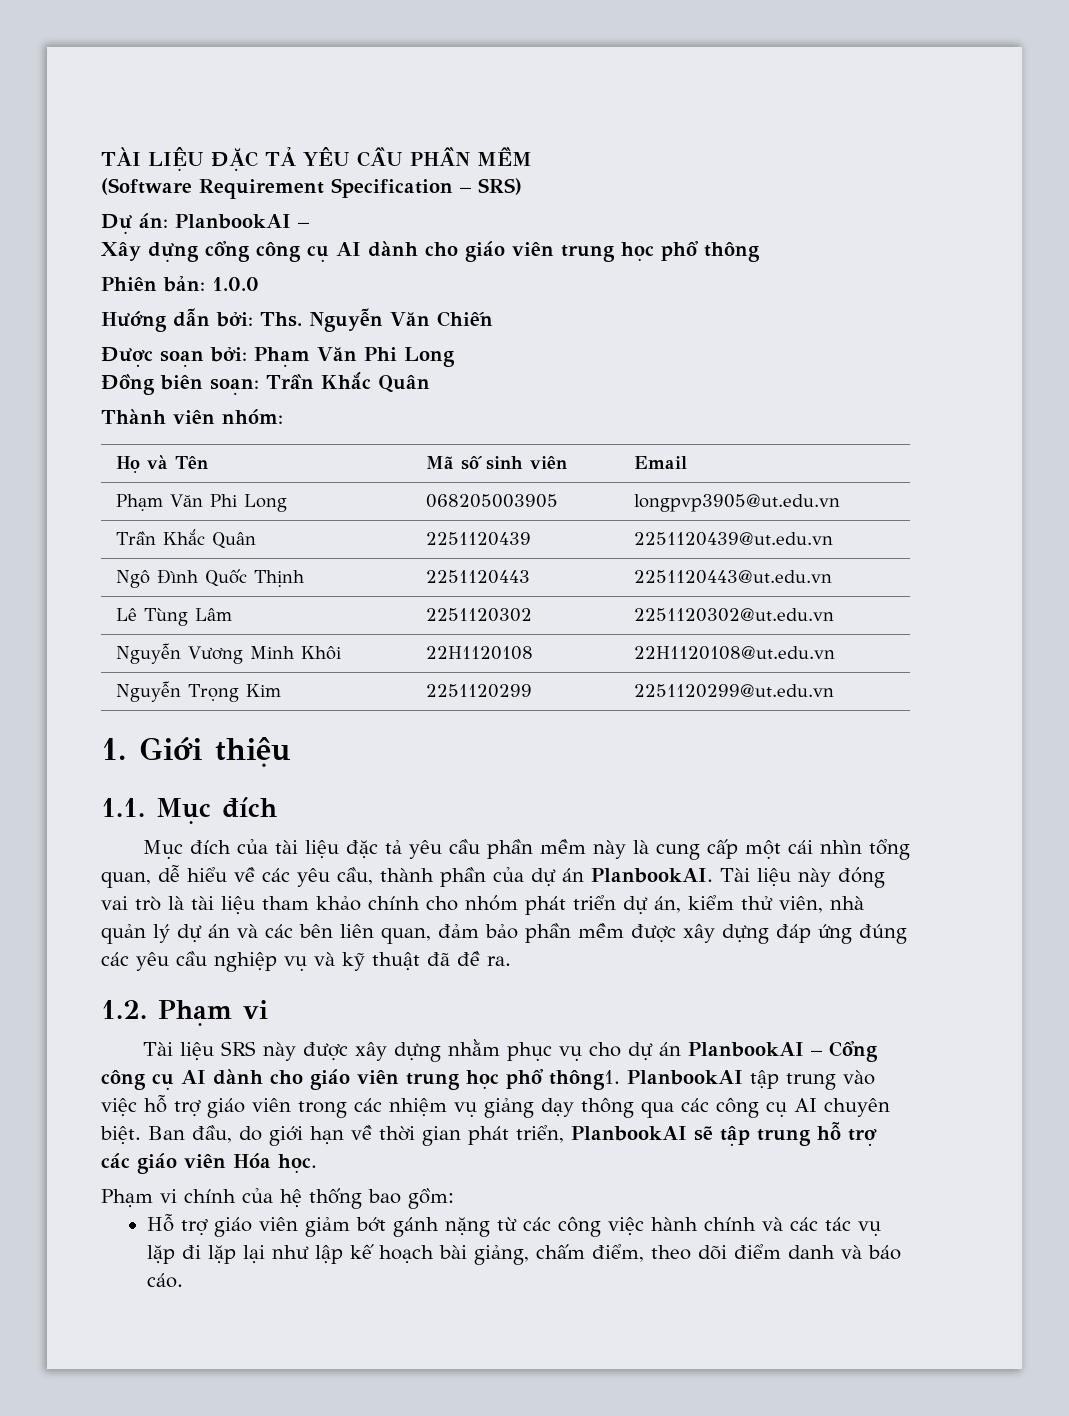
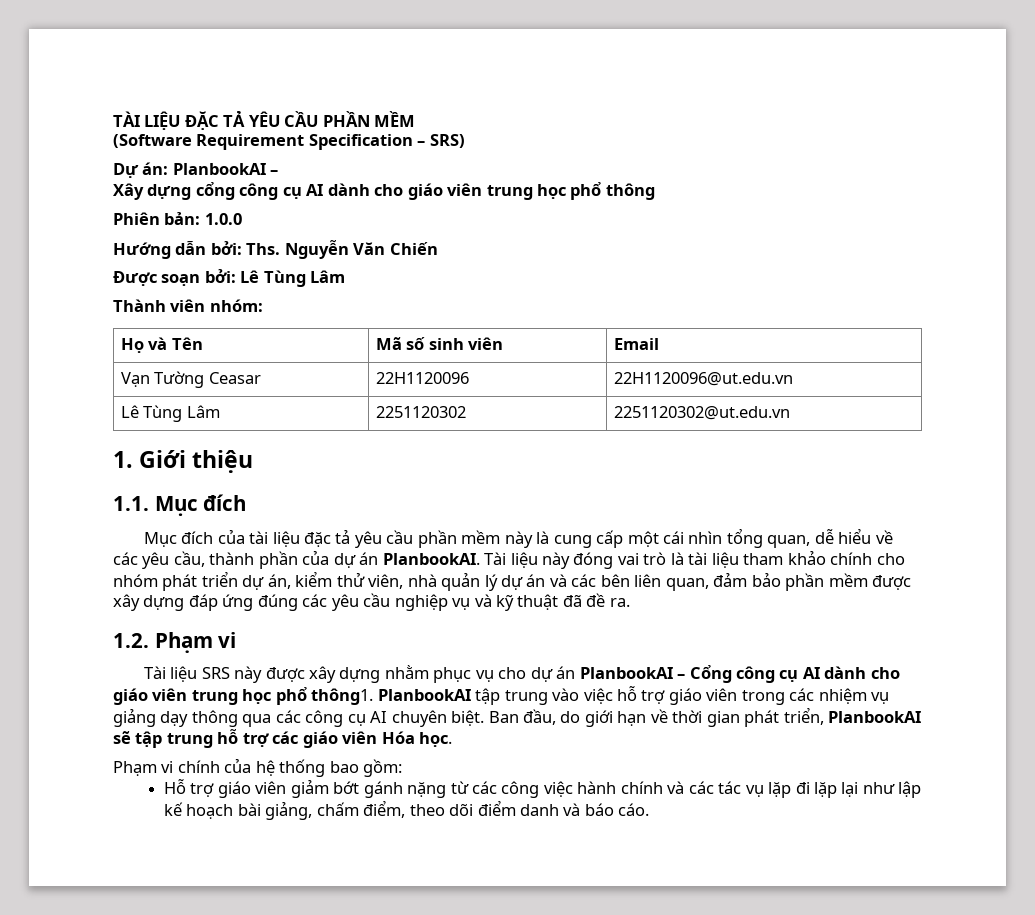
[254,347,455,367] [101,372,430,395] Phạm Văn Phi Long // Đồng biên soạn: Trần Khắc Quân -> [240,270,346,287] Lê Tùng Lâm
[115,494,287,512] [425,494,558,508] [633,494,840,512] [115,529,256,549] [425,532,531,546] [633,532,833,546] [115,569,304,588] [425,570,530,584] [633,570,832,584] Phạm Văn Phi Long | 068205003905 | longpvp3905@ut.edu.vn // Trần Khắc Quân | 2251120439 | 2251120439@ut.edu.vn // Ngô Đình Quốc Thịnh | 2251120443 | 2251120443@ut.edu.vn -> [120,371,261,388] [375,372,469,384] [613,372,793,386] Vạn Tường Ceasar | 22H1120096 | 22H1120096@ut.edu.vn
[115,643,341,664] [425,646,533,660] [633,646,835,660] [115,681,281,702] [425,684,532,698] [633,684,834,698] // Nguyễn Vương Minh Khôi | 22H1120108 | 22H1120108@ut.edu.vn // Nguyễn Trọng Kim | 2251120299 | 2251120299@ut.edu.vn -> (790, 413) none

